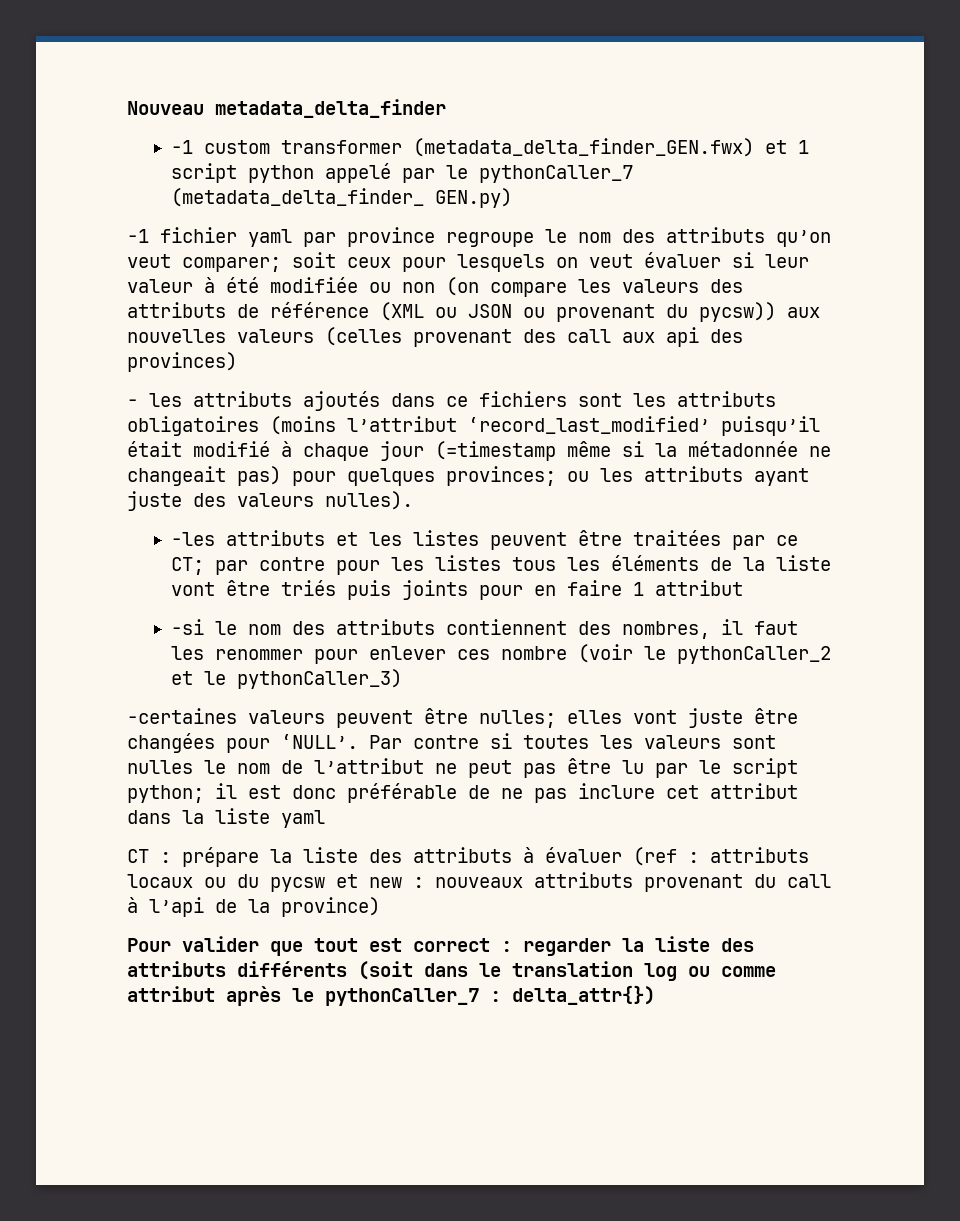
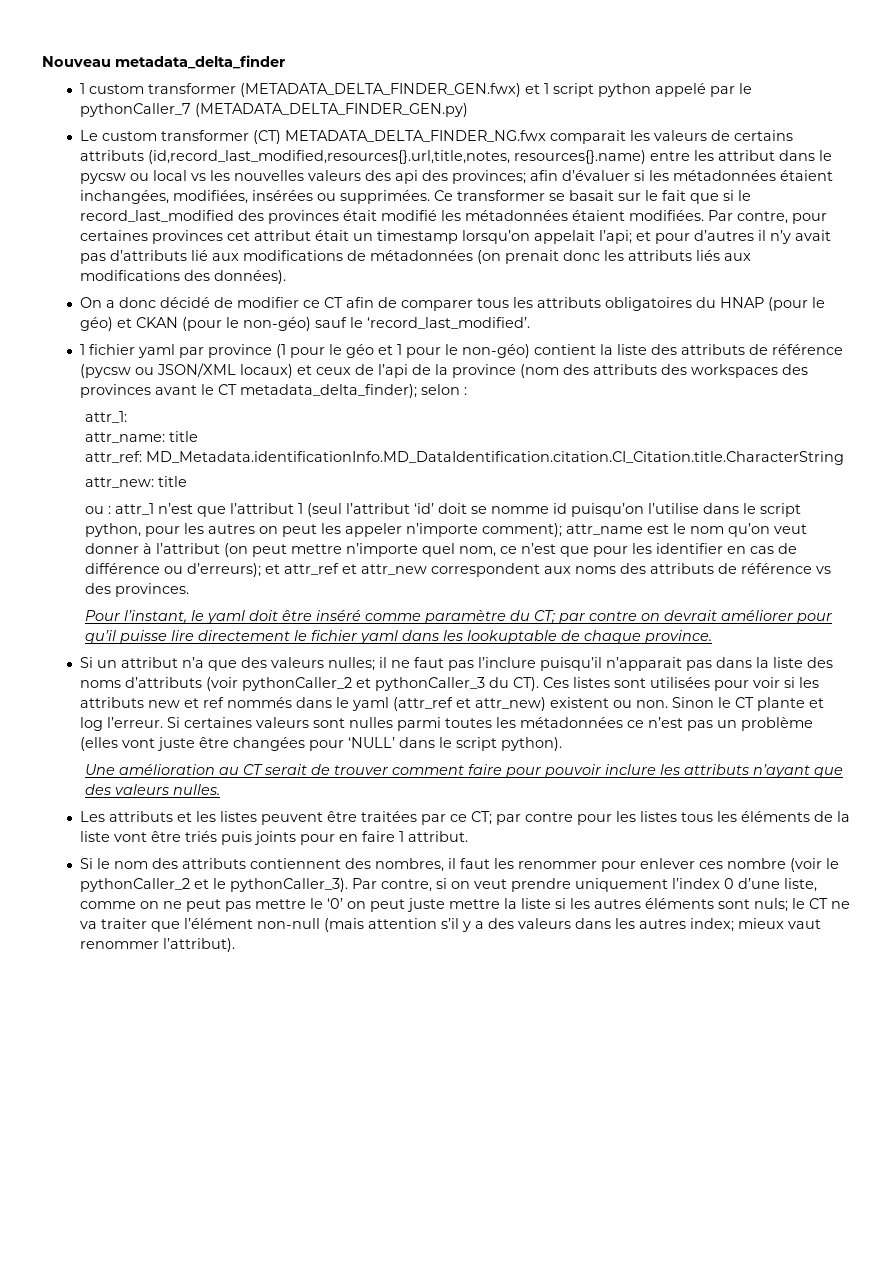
[171,138,755,157] -1 custom transformer (metadata_delta_finder_GEN.fwx) -> [79,83,521,97] 1 custom transformer (METADATA_DELTA_FINDER_GEN.fwx)
[171,188,513,208] [127,227,831,247] [127,252,809,272] [127,277,743,297] [127,302,820,322] [127,327,743,347] [127,352,237,372] [127,391,776,411] [127,416,820,436] [127,441,831,461] [127,466,809,486] [127,491,413,511] [171,532,216,546] (metadata_delta_finder_ GEN.py) // -1 fichier yaml par province regroupe le nom des attributs qu’on veut comparer; soit ceux pour lesquels on veut évaluer si leur valeur à été modifiée ou non (on compare les valeurs des attributs de référence (XML ou JSON ou provenant du pycsw)) aux nouvelles valeurs (celles provenant des call aux api des provinces) // - les attributs ajoutés dans ce fichiers sont les attributs obligatoires (moins l’attribut ‘record_last_modified’ puisqu’il était modifié à chaque jour (=timestamp même si la métadonnée ne changeait pas) pour quelques provinces; ou les attributs ayant juste des valeurs nulles). // -les -> [194,103,468,117] [79,130,793,144] [79,150,832,164] [79,170,833,184] [79,190,751,204] [79,210,827,224] [79,230,831,244] [79,250,751,264] [79,270,286,284] [79,297,825,311] [79,317,530,331] [79,344,843,358] [79,363,808,378] [79,384,467,398] [85,411,128,423] [85,431,199,443] [85,451,845,465] [85,476,188,488] [85,503,802,517] [85,523,808,537] [85,543,798,557] [85,563,832,577] [85,583,190,597] [85,610,834,624] [85,630,713,644] [79,657,833,671] [79,677,819,691] [79,697,824,711] [79,717,813,731] [79,737,562,751] [85,764,844,778] [85,784,221,795] [79,811,105,822] (METADATA_DELTA_FINDER_GEN.py) // Le custom transformer (CT) METADATA_DELTA_FINDER_NG.fwx comparait les valeurs de certains attributs (id,record_last_modified,resources{}.url,title,notes, resources{}.name) entre les attribut dans le pycsw ou local vs les nouvelles valeurs des api des provinces; afin d’évaluer si les métadonnées étaient inchangées, modifiées, insérées ou supprimées. Ce transformer se basait sur le fait que si le record_last_modified des provinces était modifié les métadonnées étaient modifiées. Par contre, pour certaines provinces cet attribut était un timestamp lorsqu’on appelait l’api; et pour d’autres il n’y avait pas d’attributs lié aux modifications de métadonnées (on prenait donc les attributs liés aux modifications des données). // On a donc décidé de modifier ce CT afin de comparer tous les attributs obligatoires du HNAP (pour le géo) et CKAN (pour le non-géo) sauf le ‘record_last_modified’. // 1 fichier yaml par province (1 pour le géo et 1 pour le non-géo) contient la liste des attributs de référence (pycsw ou JSON/XML locaux) et ceux de l’api de la province (nom des attributs des workspaces des provinces avant le CT metadata_delta_finder); selon : // attr_1: // attr_name: title // attr_ref: MD_Metadata.identificationInfo.MD_DataIdentification.citation.CI_Citation.title.CharacterString // attr_new: title // ou : attr_1 n’est que l’attribut 1 (seul l’attribut ‘id’ doit se nomme id puisqu’on l’utilise dans le script python, pour les autres on peut les appeler n’importe comment); attr_name est le nom qu’on veut donner à l’attribut (on peut mettre n’importe quel nom, ce n’est que pour les identifier en cas de différence ou d’erreurs); et attr_ref et attr_new correspondent aux noms des attributs de référence vs des provinces. // Pour l’instant, le yaml doit être inséré comme paramètre du CT; par contre on devrait améliorer pour qu’il puisse lire directement le fichier yaml dans les lookuptable de chaque province. // Si un attribut n’a que des valeurs nulles; il ne faut pas l’inclure puisqu’il n’apparait pas dans la liste des noms d’attributs (voir pythonCaller_2 et pythonCaller_3 du CT). Ces listes sont utilisées pour voir si les attributs new et ref nommés dans le yaml (attr_ref et attr_new) existent ou non. Sinon le CT plante et log l’erreur. Si certaines valeurs sont nulles parmi toutes les métadonnées ce n’est pas un problème (elles vont juste être changées pour ‘NULL’ dans le script python). // Une amélioration au CT serait de trouver comment faire pour pouvoir inclure les attributs n’ayant que des valeurs nulles. // Les
[655,580,744,596] [171,619,205,635] attribut // -si -> [407,831,468,842] [79,858,93,869] attribut. // Si
[237,669,403,689] [127,708,798,728] [127,733,776,753] [127,758,798,778] [127,783,798,803] [127,808,325,828] [127,847,809,867] [127,872,831,892] [127,897,380,917] [127,936,754,956] [127,961,776,981] [127,985,655,1006] pythonCaller_3) // -certaines valeurs peuvent être nulles; elles vont juste être changées pour ‘NULL’. Par contre si toutes les valeurs sont nulles le nom de l’attribut ne peut pas être lu par le script python; il est donc préférable de ne pas inclure cet attribut dans la liste yaml // CT : prépare la liste des attributs à évaluer (ref : attributs locaux ou du pycsw et new : nouveaux attributs provenant du call à l’api de la province) // Pour valider que tout est correct : regarder la liste des attributs différents (soit dans le translation log ou comme attribut après le pythonCaller_7 : delta_attr{}) -> [229,878,817,892] [79,898,850,912] [79,918,821,932] [79,938,235,952] pythonCaller_3). Par contre, si on veut prendre uniquement l’index 0 d’une liste, comme on ne peut pas mettre le ‘0’ on peut juste mettre la liste si les autres éléments sont nuls; le CT ne va traiter que l’élément non-null (mais attention s’il y a des valeurs dans les autres index; mieux vaut renommer l’attribut).

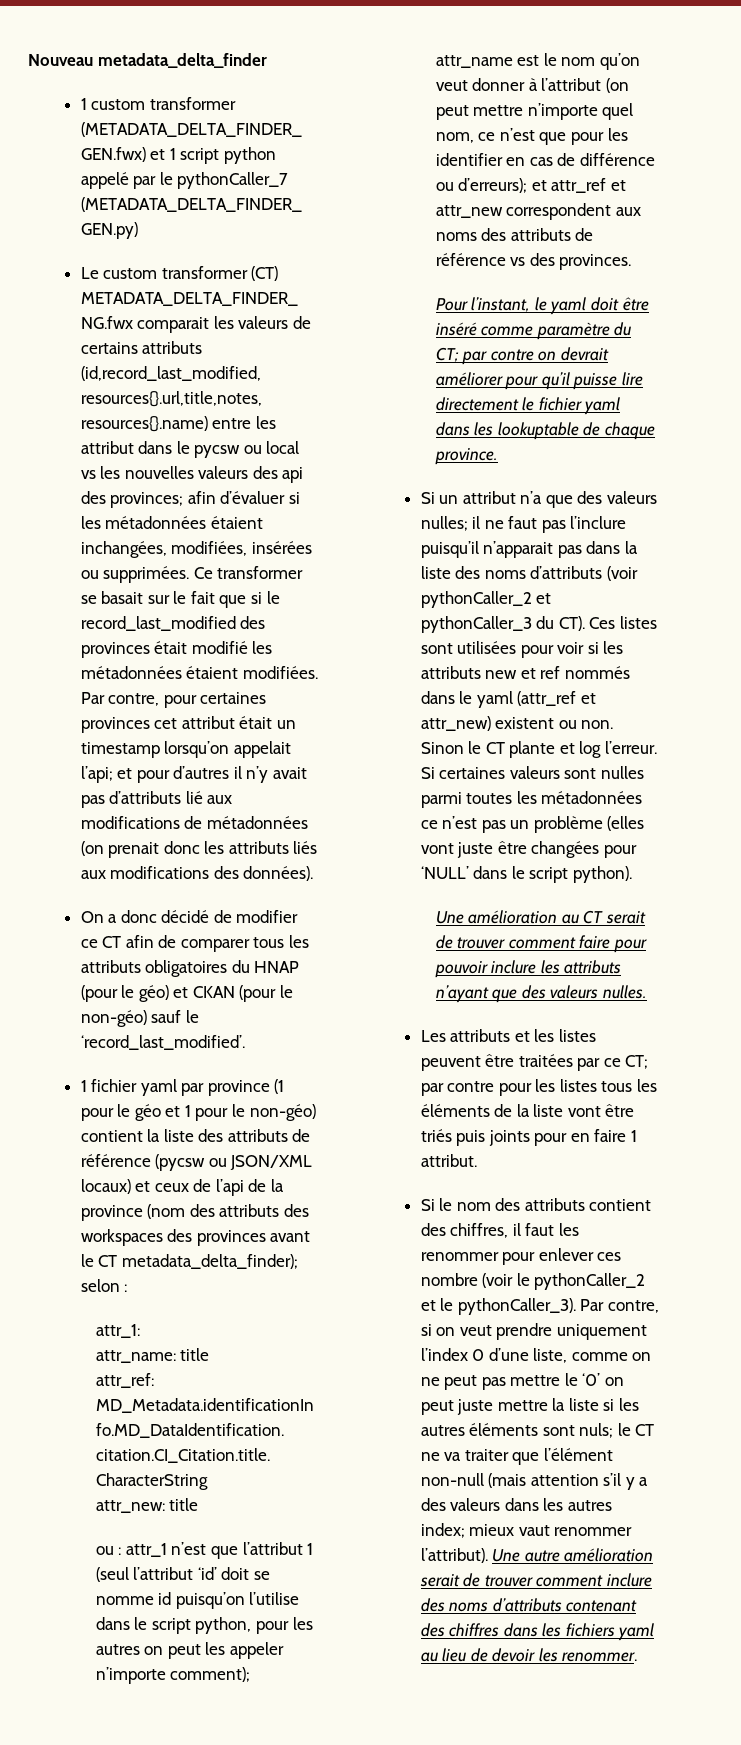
[249,858,444,872] contiennent des nombres, -> [589,1199,652,1211] [420,1223,509,1238] contient des chiffres,
(235, 945) none -> [492,1548,654,1562] [419,1573,652,1587] [420,1598,638,1612] [420,1623,655,1641] [420,1648,638,1662] Une autre amélioration serait de trouver comment inclure des noms d’attributs contenant des chiffres dans les fichiers yaml au lieu de devoir les renommer.

